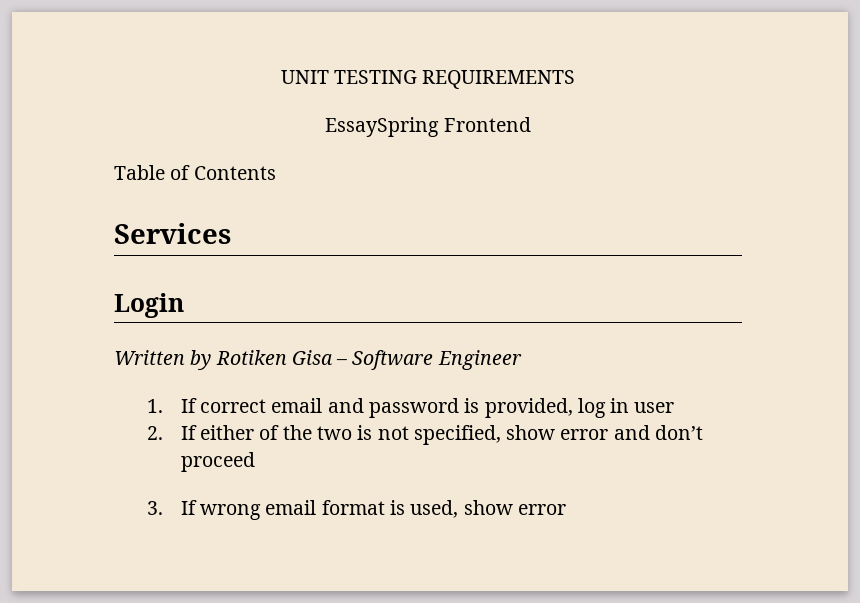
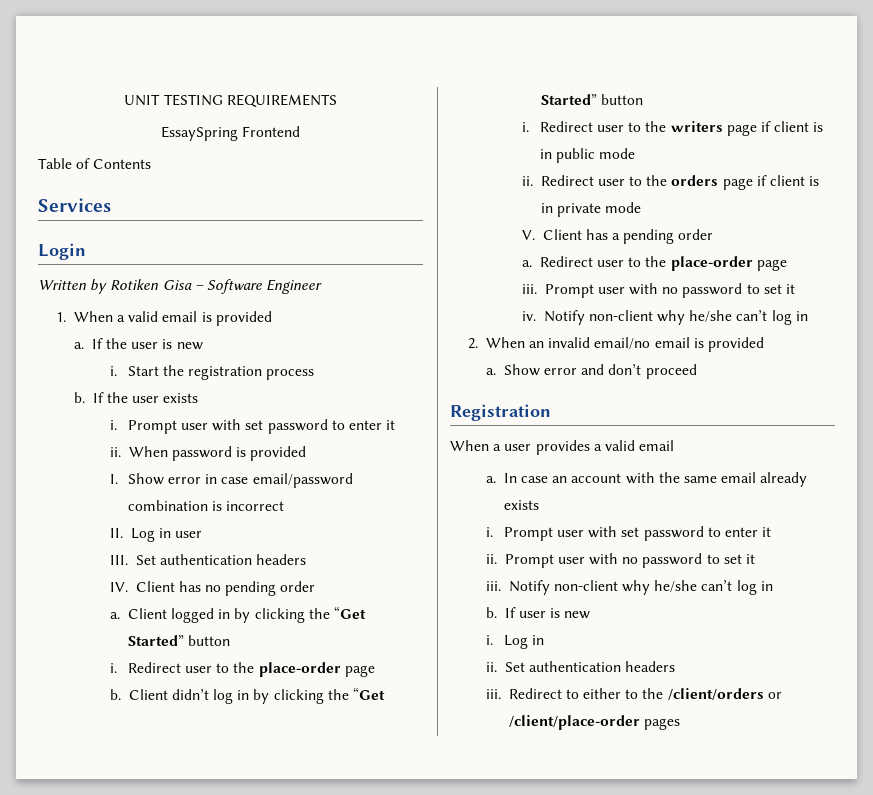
[180,398,675,418] [147,425,703,445] [180,452,255,472] [147,500,566,520] If correct email and password is provided, log in user // 2. If either of the two is not specified, show error and don’t proceed // 3. If wrong email format is used, show error -> [73,311,272,326] [73,338,203,350] [109,365,315,380] [73,392,199,403] [109,419,396,434] [109,446,307,461] [109,473,353,488] [127,500,285,511] [109,528,202,542] [109,554,306,565] [109,581,316,596] [109,606,366,623] [127,635,230,646] [109,662,375,677] [109,687,385,704] [540,94,643,105] [521,121,824,136] [539,148,636,163] [521,175,820,190] [540,202,641,217] [521,229,714,244] [521,256,787,271] [521,283,795,298] [521,310,808,325] [467,337,765,352] [485,364,697,379] [450,404,551,421] [450,440,675,455] [485,472,808,487] [503,500,539,510] [485,526,772,541] [485,553,755,568] [485,580,773,595] [485,607,591,619] [485,635,545,649] [485,661,676,672] [485,688,782,700] [508,715,680,730] When a valid email is provided // a. If the user is new // i. Start the registration process // b. If the user exists // i. Prompt user with set password to enter it // ii. When password is provided // I. Show error in case email/password combination is incorrect // II. Log in user // III. Set authentication headers // IV. Client has no pending order // a. Client logged in by clicking the “Get Started” button // i. Redirect user to the place-order page // b. Client didn’t log in by clicking the “Get Started” button // i. Redirect user to the writers page if client is in public mode // ii. Redirect user to the orders page if client is in private mode // V. Client has a pending order // a. Redirect user to the place-order page // iii. Prompt user with no password to set it // iv. Notify non-client why he/she can’t log in // 2. When an invalid email/no email is provided // a. Show error and don’t proceed // Registration // When a user provides a valid email // a. In case an account with the same email already exists // i. Prompt user with set password to enter it // ii. Prompt user with no password to set it // iii. Notify non-client why he/she can’t log in // b. If user is new // i. Log in // ii. Set authentication headers // iii. Redirect to either to the /client/orders or /client/place-order pages

